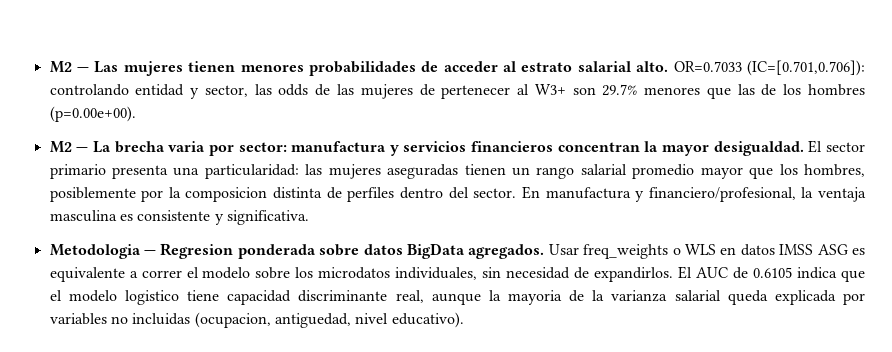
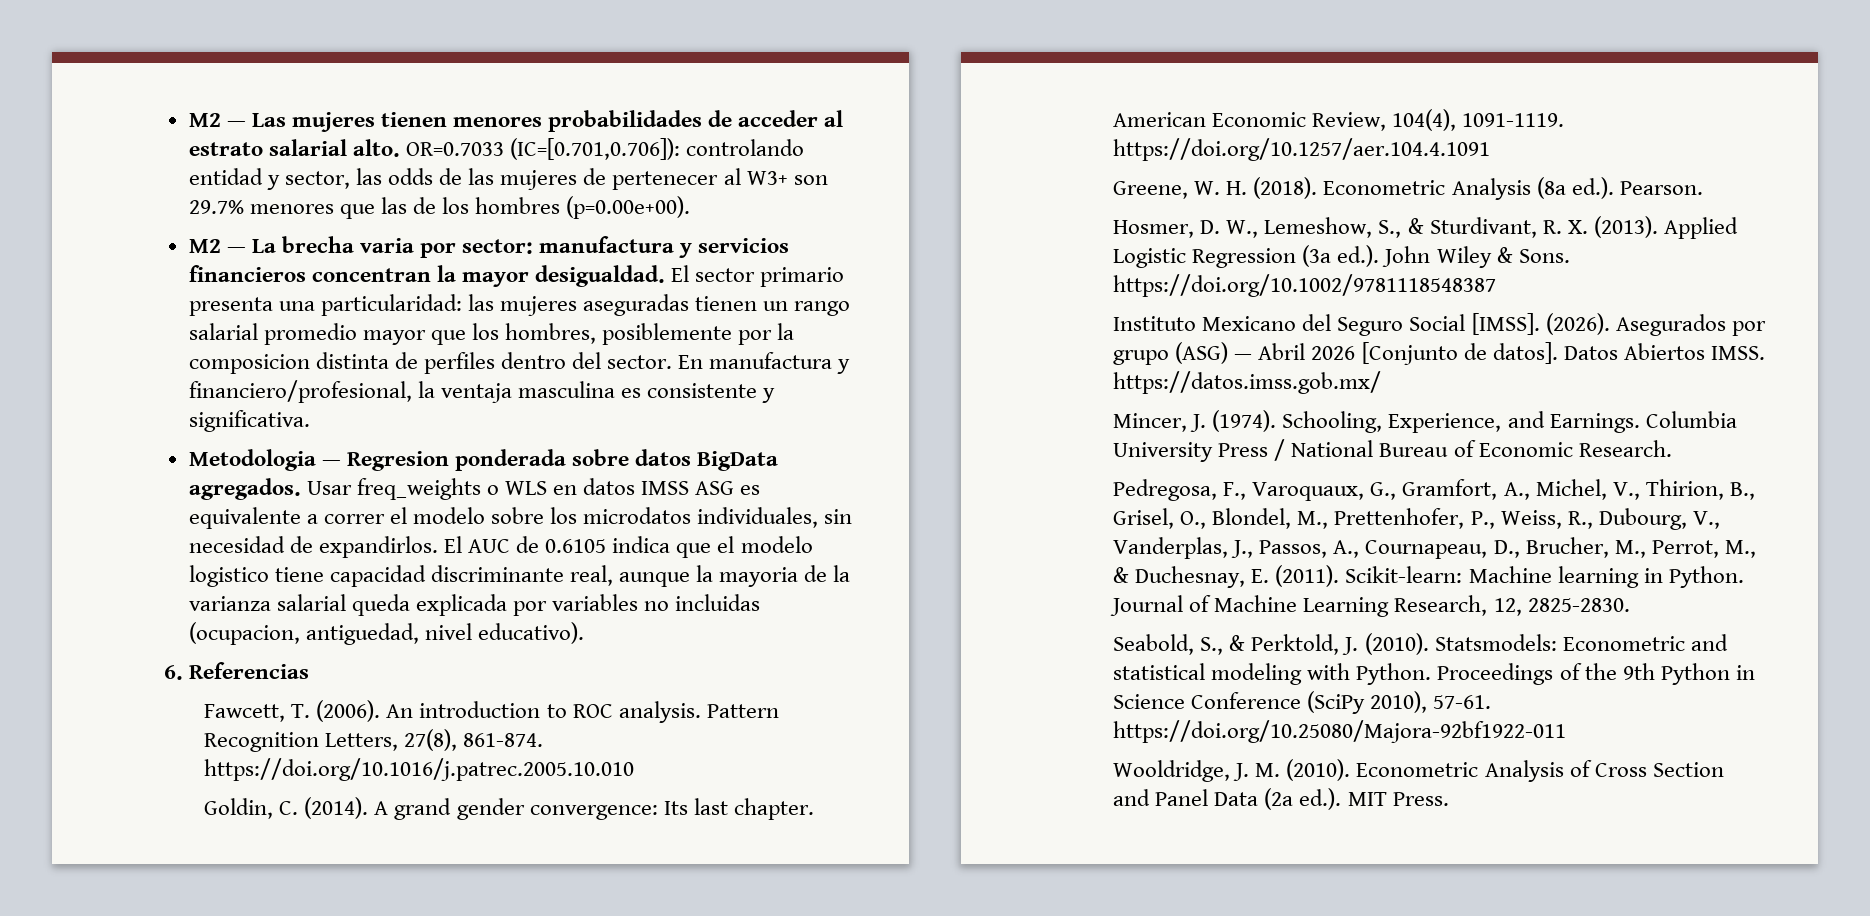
(464, 320) none -> [164,662,310,680] [204,700,779,723] [204,729,544,752] [204,758,635,781] [204,797,814,820] [1113,109,1565,131] [1113,138,1491,161] [1113,177,1703,200] [1113,216,1738,239] [1113,245,1570,268] [1113,274,1497,297] [1113,313,1766,336] [1113,342,1765,365] [1113,371,1382,394] [1113,410,1737,433] [1113,439,1672,462] [1113,479,1755,501] [1113,508,1720,530] [1113,537,1756,559] [1113,565,1744,588] [1110,595,1630,617] [1113,633,1728,655] [1113,663,1755,685] [1113,691,1492,714] [1113,720,1567,743] [1113,759,1724,782] [1113,788,1449,810] // 6. Referencias // Fawcett, T. (2006). An introduction to ROC analysis. Pattern Recognition Letters, 27(8), 861-874. https://doi.org/10.1016/j.patrec.2005.10.010 // Goldin, C. (2014). A grand gender convergence: Its last chapter. American Economic Review, 104(4), 1091-1119. https://doi.org/10.1257/aer.104.4.1091 // Greene, W. H. (2018). Econometric Analysis (8a ed.). Pearson. // Hosmer, D. W., Lemeshow, S., & Sturdivant, R. X. (2013). Applied Logistic Regression (3a ed.). John Wiley & Sons. https://doi.org/10.1002/9781118548387 // Instituto Mexicano del Seguro Social [IMSS]. (2026). Asegurados por grupo (ASG) — Abril 2026 [Conjunto de datos]. Datos Abiertos IMSS. https://datos.imss.gob.mx/ // Mincer, J. (1974). Schooling, Experience, and Earnings. Columbia University Press / National Bureau of Economic Research. // Pedregosa, F., Varoquaux, G., Gramfort, A., Michel, V., Thirion, B., Grisel, O., Blondel, M., Prettenhofer, P., Weiss, R., Dubourg, V., Vanderplas, J., Passos, A., Cournapeau, D., Brucher, M., Perrot, M., & Duchesnay, E. (2011). Scikit-learn: Machine learning in Python. Journal of Machine Learning Research, 12, 2825-2830. // Seabold, S., & Perktold, J. (2010). Statsmodels: Econometric and statistical modeling with Python. Proceedings of the 9th Python in Science Conference (SciPy 2010), 57-61. https://doi.org/10.25080/Majora-92bf1922-011 // Wooldridge, J. M. (2010). Econometric Analysis of Cross Section and Panel Data (2a ed.). MIT Press.

